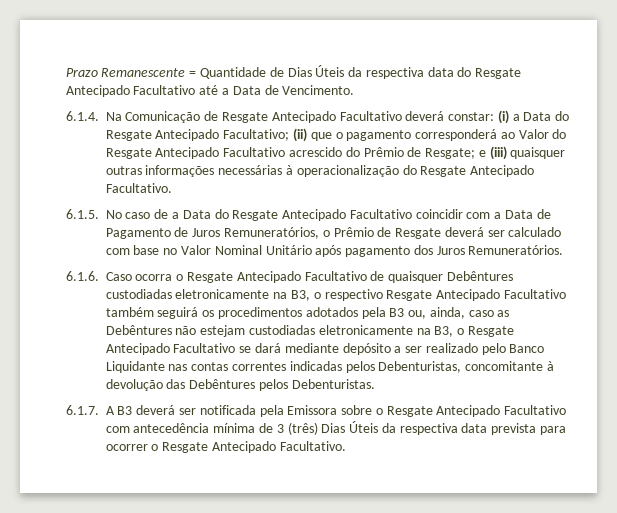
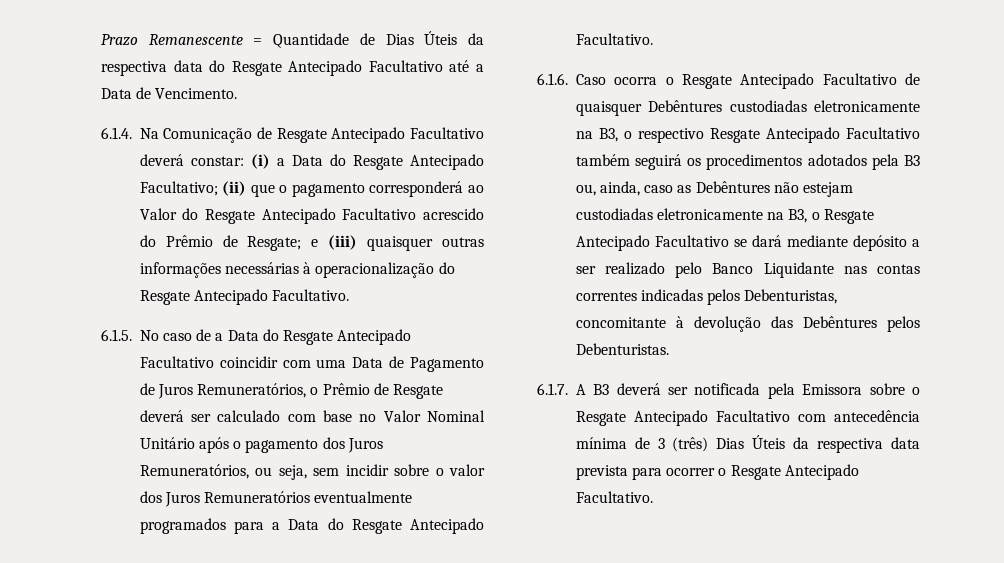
[494,212,502,219] a -> [316,359,347,368] uma
(342, 251) none -> [233,441,242,449] o
[468,245,564,255] Remuneratórios. -> [139,464,486,480] [139,491,413,507] [139,518,485,534] [575,33,653,45] Remuneratórios, ou seja, sem incidir sobre o valor dos Juros Remuneratórios eventualmente programados para a Data do Resgate Antecipado Facultativo.

